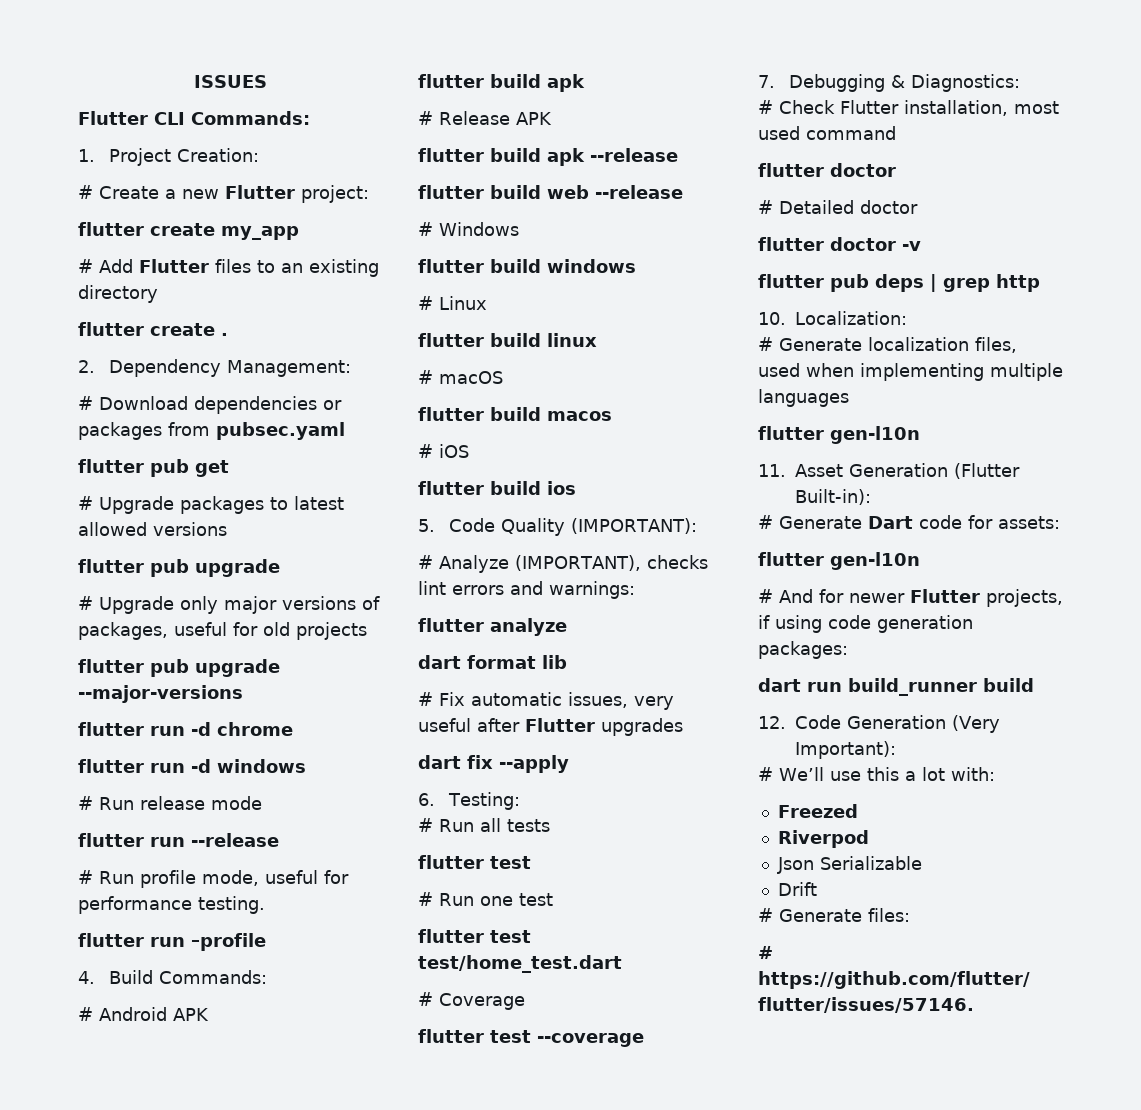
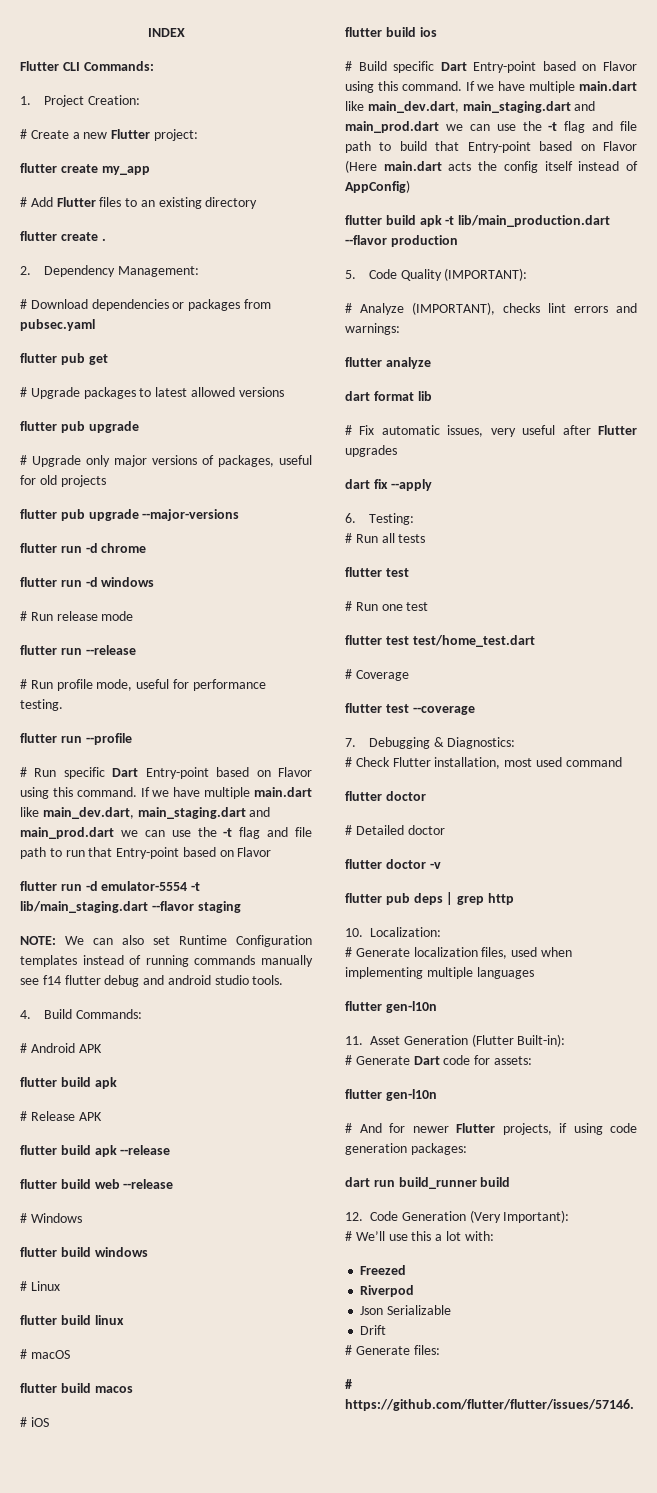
[194,75,268,88] ISSUES -> [147,28,185,37] INDEX
[191,933,266,951] –profile -> [85,733,132,745] [20,767,312,779] [20,787,312,799] [20,807,271,819] [20,827,312,839] [20,847,272,859] [20,881,201,891] [20,901,241,913] [20,935,312,947] [20,955,313,967] [20,975,284,987] --profile // # Run specific Dart Entry-point based on Flavor using this command. If we have multiple main.dart like main_dev.dart, main_staging.dart and main_prod.dart we can use the -t flag and file path to run that Entry-point based on Flavor // flutter run -d emulator-5554 -t lib/main_staging.dart --flavor staging // NOTE: We can also set Runtime Configuration templates instead of running commands manually see f14 flutter debug and android studio tools.
(576, 488) none -> [345,61,637,73] [345,81,637,93] [345,101,596,113] [345,121,637,133] [345,141,637,153] [345,160,638,173] [345,180,410,193] [345,215,611,227] [345,235,458,247] // # Build specific Dart Entry-point based on Flavor using this command. If we have multiple main.dart like main_dev.dart, main_staging.dart and main_prod.dart we can use the -t flag and file path to build that Entry-point based on Flavor (Here main.dart acts the config itself instead of AppConfig) // flutter build apk -t lib/main_production.dart --flavor production

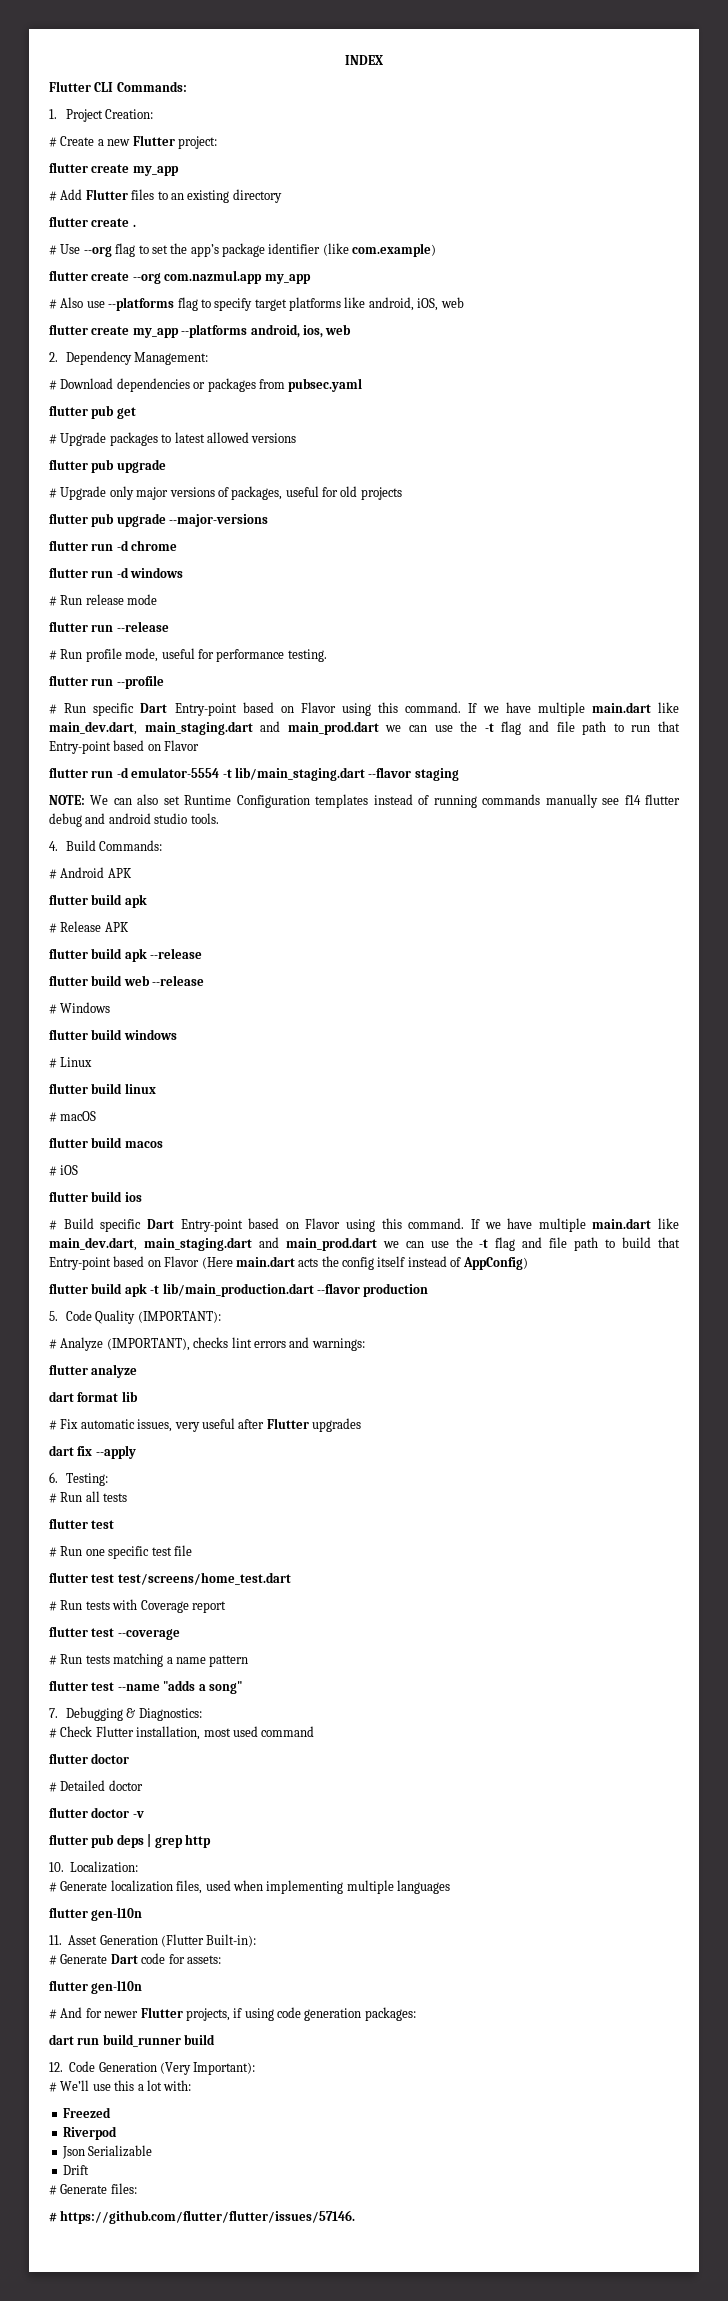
(106, 239) none -> [49,243,437,257] [49,270,311,284] [49,297,464,311] [49,324,352,338] // # Use --org flag to set the app’s package identifier (like com.example) // flutter create --org com.nazmul.app my_app // # Also use --platforms flag to specify target platforms like android, iOS, web // flutter create my_app --platforms android, ios, web
[406,602,429,611] [345,635,535,647] [345,669,352,679] test // flutter test test/home_test.dart // # -> [108,1545,192,1559] [49,1572,291,1585] [49,1599,138,1611] specific test file // flutter test test/screens/home_test.dart // # Run tests with
(409, 675) none -> [191,1601,226,1613] report
(475, 710) none -> [49,1653,249,1667] [49,1680,242,1694] // # Run tests matching a name pattern // flutter test --name "adds a song"

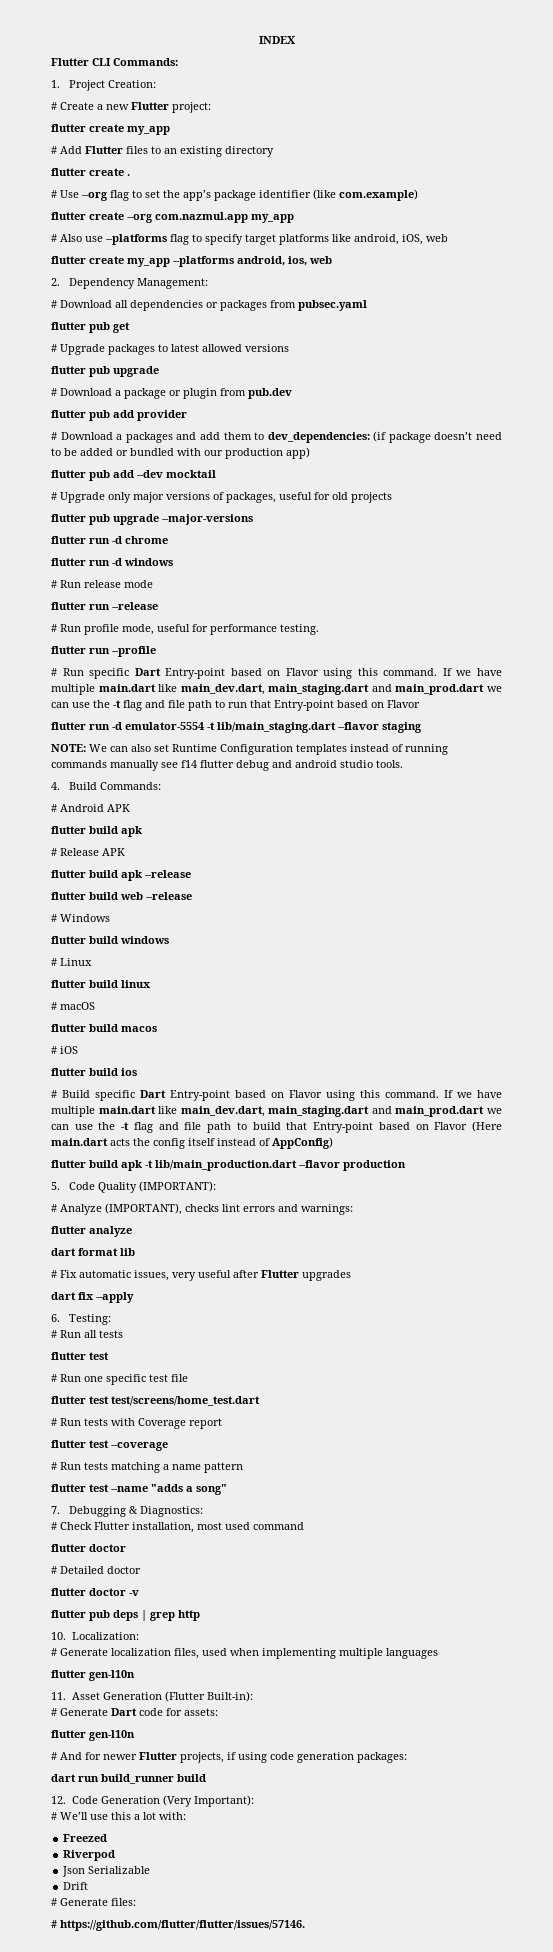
(114, 383) none -> [115,300,128,308] all
(166, 466) none -> [51,388,292,399] [51,410,187,421] [51,431,502,443] [51,447,310,459] [51,470,216,481] // # Download a package or plugin from pub.dev // flutter pub add provider // # Download a packages and add them to dev_dependencies: (if package doesn’t need to be added or bundled with our production app) // flutter pub add --dev mocktail

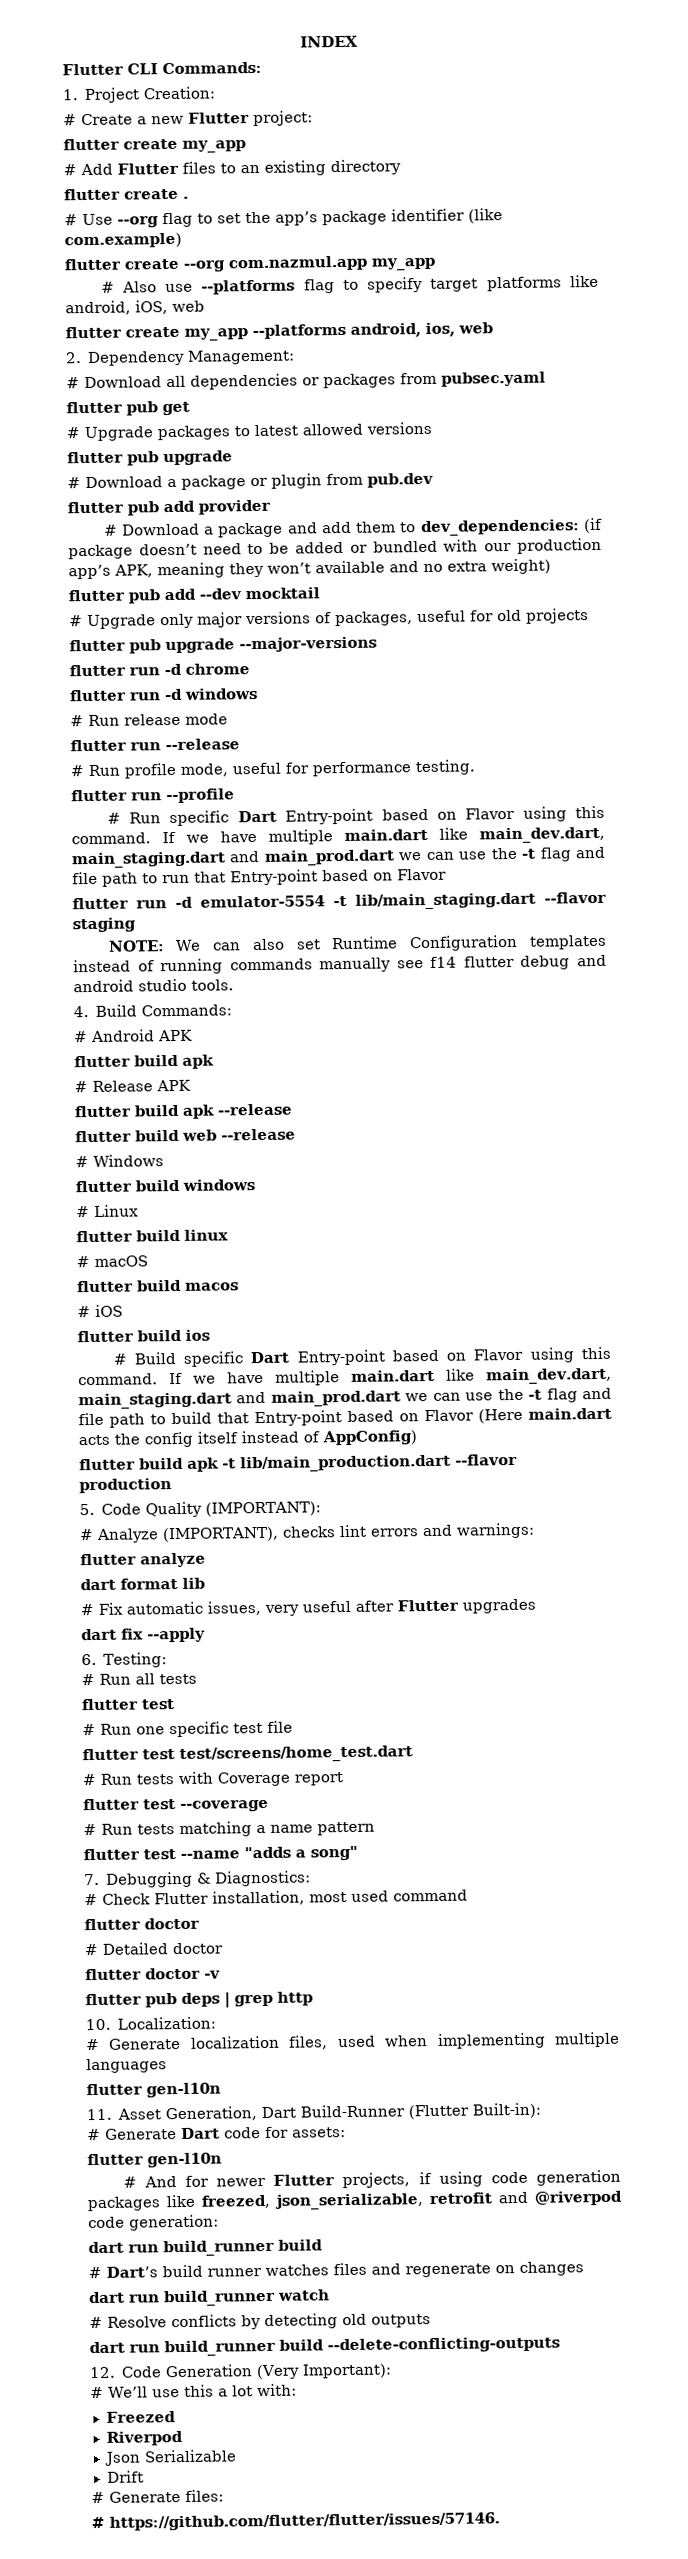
[125,432,173,443] packages -> [218,522,284,538] package
[286,447,310,459] app) -> [68,558,551,580] app’s APK, meaning they won’t available and no extra weight)
[102,1692,162,1700] Generation -> [165,2104,406,2122] Generation, Dart Build-Runner
[357,1752,407,1763] [51,1774,206,1784] packages: // dart run build_runner build -> [87,2190,623,2212] [88,2214,219,2231] [88,2239,323,2257] [88,2261,584,2279] [88,2289,330,2307] [89,2313,431,2330] [89,2336,560,2357] packages like freezed, json_serializable, retrofit and @riverpod code generation: // dart run build_runner build // # Dart’s build runner watches files and regenerate on changes // dart run build_runner watch // # Resolve conflicts by detecting old outputs // dart run build_runner build --delete-conflicting-outputs

